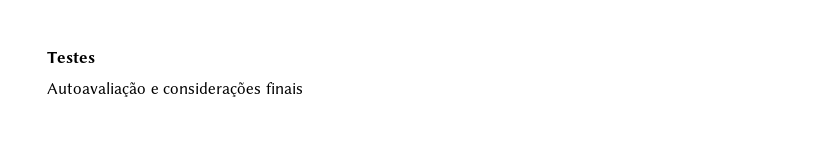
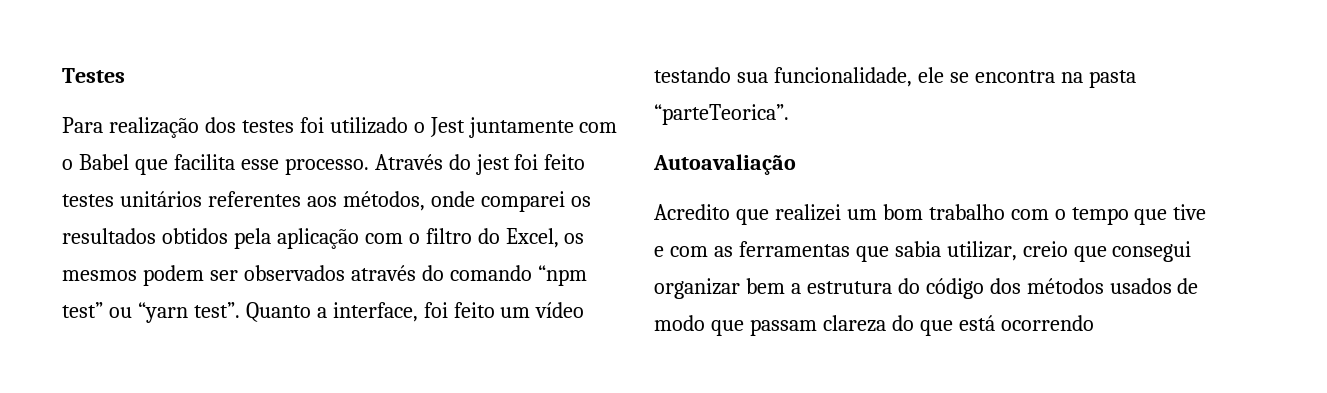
[47,82,303,97] Autoavaliação e considerações finais -> [62,117,618,138] [62,154,586,175] [62,191,591,212] [62,228,585,249] [62,265,587,286] [62,302,585,323] [654,67,1136,88] [654,104,789,125] [653,154,796,175] [654,204,1207,225] [654,241,1192,262] [654,278,1199,299] [654,315,1094,336] Para realização dos testes foi utilizado o Jest juntamente com o Babel que facilita esse processo. Através do jest foi feito testes unitários referentes aos métodos, onde comparei os resultados obtidos pela aplicação com o filtro do Excel, os mesmos podem ser observados através do comando “npm test” ou “yarn test”. Quanto a interface, foi feito um vídeo testando sua funcionalidade, ele se encontra na pasta “parteTeorica”. // Autoavaliação // Acredito que realizei um bom trabalho com o tempo que tive e com as ferramentas que sabia utilizar, creio que consegui organizar bem a estrutura do código dos métodos usados de modo que passam clareza do que está ocorrendo

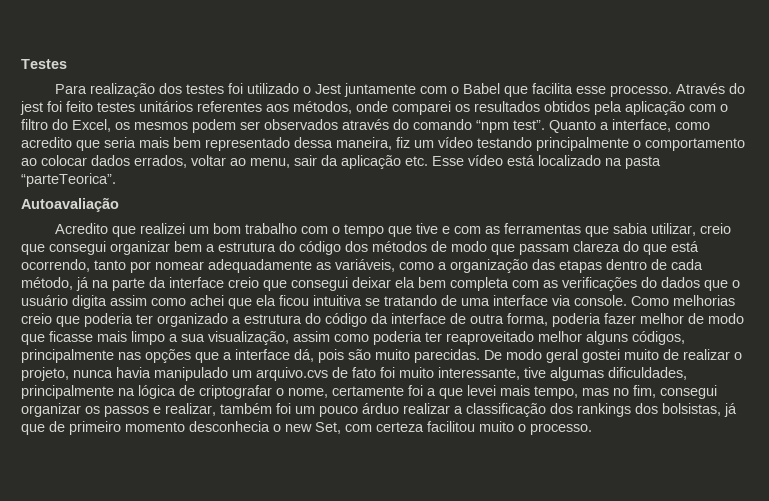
[62,302,188,323] test” ou “yarn -> (509, 126) none
[423,302,585,318] [654,67,1055,87] foi feito um vídeo testando sua funcionalidade, ele se encontra -> [675,122,710,130] [21,137,745,151] [21,155,601,169] como acredito que seria mais bem representado dessa maneira, fiz um vídeo testando principalmente o comportamento ao colocar dados errados, voltar ao menu, sair da aplicação etc. Esse vídeo está localizado
[1109,278,1172,294] usados -> (427, 246) none
[1000,315,1094,331] ocorrendo -> [21,259,703,273] [21,277,740,291] [21,295,735,309] [21,313,744,327] [21,331,685,345] [21,349,742,363] [21,367,687,381] [21,385,717,399] [21,403,737,417] [21,421,592,435] ocorrendo, tanto por nomear adequadamente as variáveis, como a organização das etapas dentro de cada método, já na parte da interface creio que consegui deixar ela bem completa com as verificações do dados que o usuário digita assim como achei que ela ficou intuitiva se tratando de uma interface via console. Como melhorias creio que poderia ter organizado a estrutura do código da interface de outra forma, poderia fazer melhor de modo que ficasse mais limpo a sua visualização, assim como poderia ter reaproveitado melhor alguns códigos, principalmente nas opções que a interface dá, pois são muito parecidas. De modo geral gostei muito de realizar o projeto, nunca havia manipulado um arquivo.cvs de fato foi muito interessante, tive algumas dificuldades, principalmente na lógica de criptografar o nome, certamente foi a que levei mais tempo, mas no fim, consegui organizar os passos e realizar, também foi um pouco árduo realizar a classificação dos rankings dos bolsistas, já que de primeiro momento desconhecia o new Set, com certeza facilitou muito o processo.

